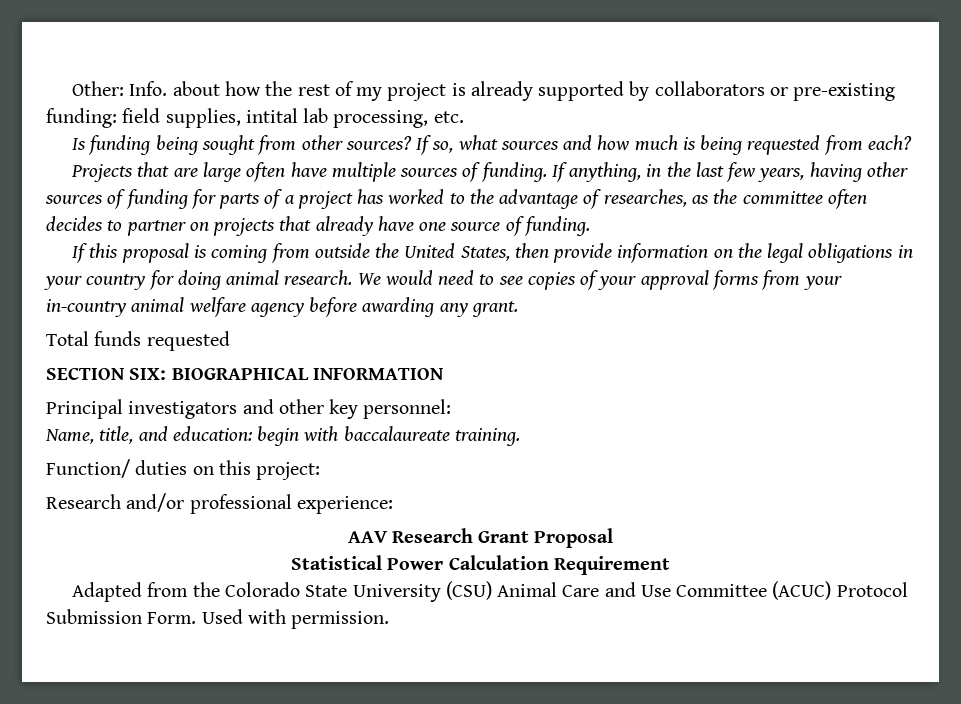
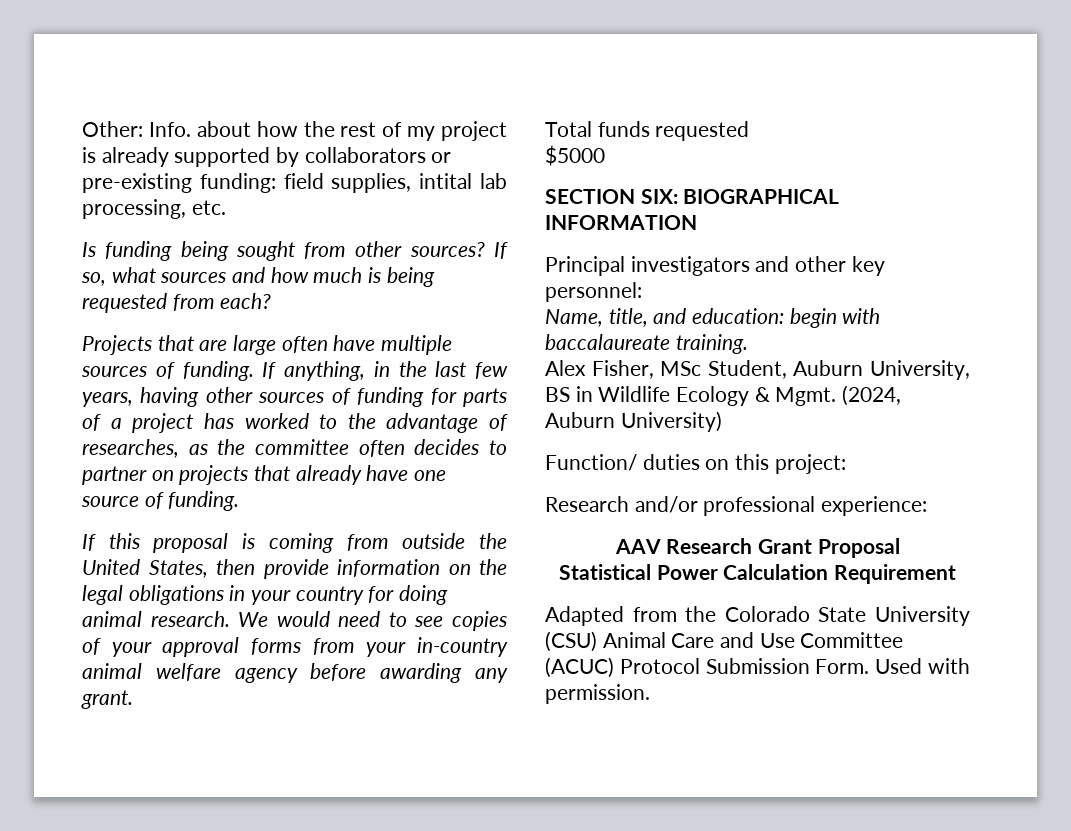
(230, 341) none -> [545,145,605,166] // $5000
(520, 437) none -> [545,360,970,380] [545,385,902,406] [545,411,722,432] // Alex Fisher, MSc Student, Auburn University, BS in Wildlife Ecology & Mgmt. (2024, Auburn University)

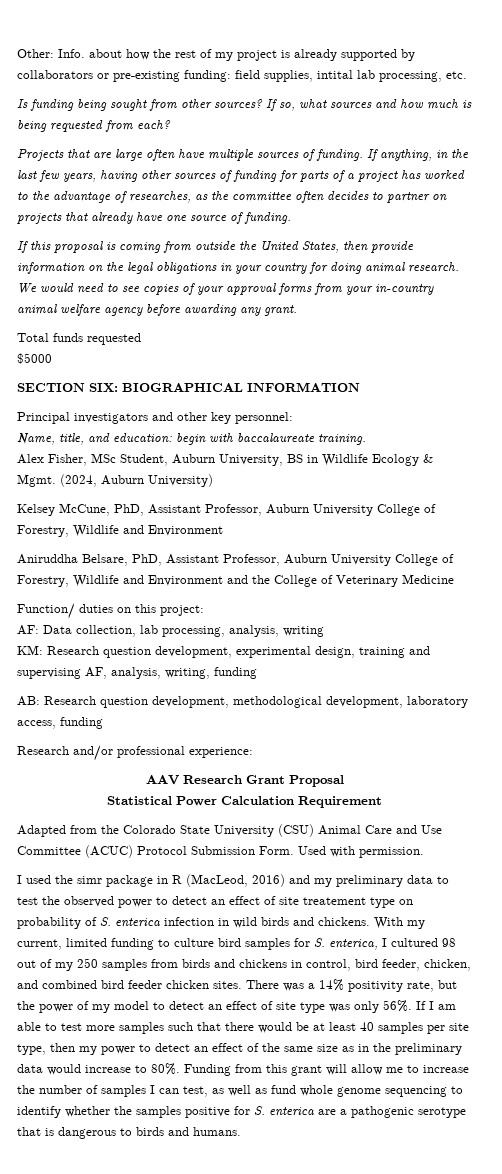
(722, 421) none -> [17,503,436,516] [17,525,223,537] [17,554,454,566] [17,574,454,587] // Kelsey McCune, PhD, Assistant Professor, Auburn University College of Forestry, Wildlife and Environment // Aniruddha Belsare, PhD, Assistant Professor, Auburn University College of Forestry, Wildlife and Environment and the College of Veterinary Medicine
(846, 464) none -> [17,625,324,637] [17,645,430,658] [17,667,257,679] [17,696,468,708] [17,717,103,729] // AF: Data collection, lab processing, analysis, writing // KM: Research question development, experimental design, training and supervising AF, analysis, writing, funding // AB: Research question development, methodological development, laboratory access, funding
(650, 694) none -> [17,874,449,887] [17,896,413,908] [17,917,425,929] [17,938,456,950] [17,958,471,971] [17,979,457,992] [17,1000,456,1013] [17,1022,469,1034] [17,1043,462,1055] [17,1063,469,1076] [17,1085,463,1097] [17,1106,466,1118] [17,1127,241,1139] // I used the simr package in R (MacLeod, 2016) and my preliminary data to test the observed power to detect an effect of site treatement type on probability of S. enterica infection in wild birds and chickens. With my current, limited funding to culture bird samples for S. enterica, I cultured 98 out of my 250 samples from birds and chickens in control, bird feeder, chicken, and combined bird feeder chicken sites. There was a 14% positivity rate, but the power of my model to detect an effect of site type was only 56%. If I am able to test more samples such that there would be at least 40 samples per site type, then my power to detect an effect of the same size as in the preliminary data would increase to 80%. Funding from this grant will allow me to increase the number of samples I can test, as well as fund whole genome sequencing to identify whether the samples positive for S. enterica are a pathogenic serotype that is dangerous to birds and humans.

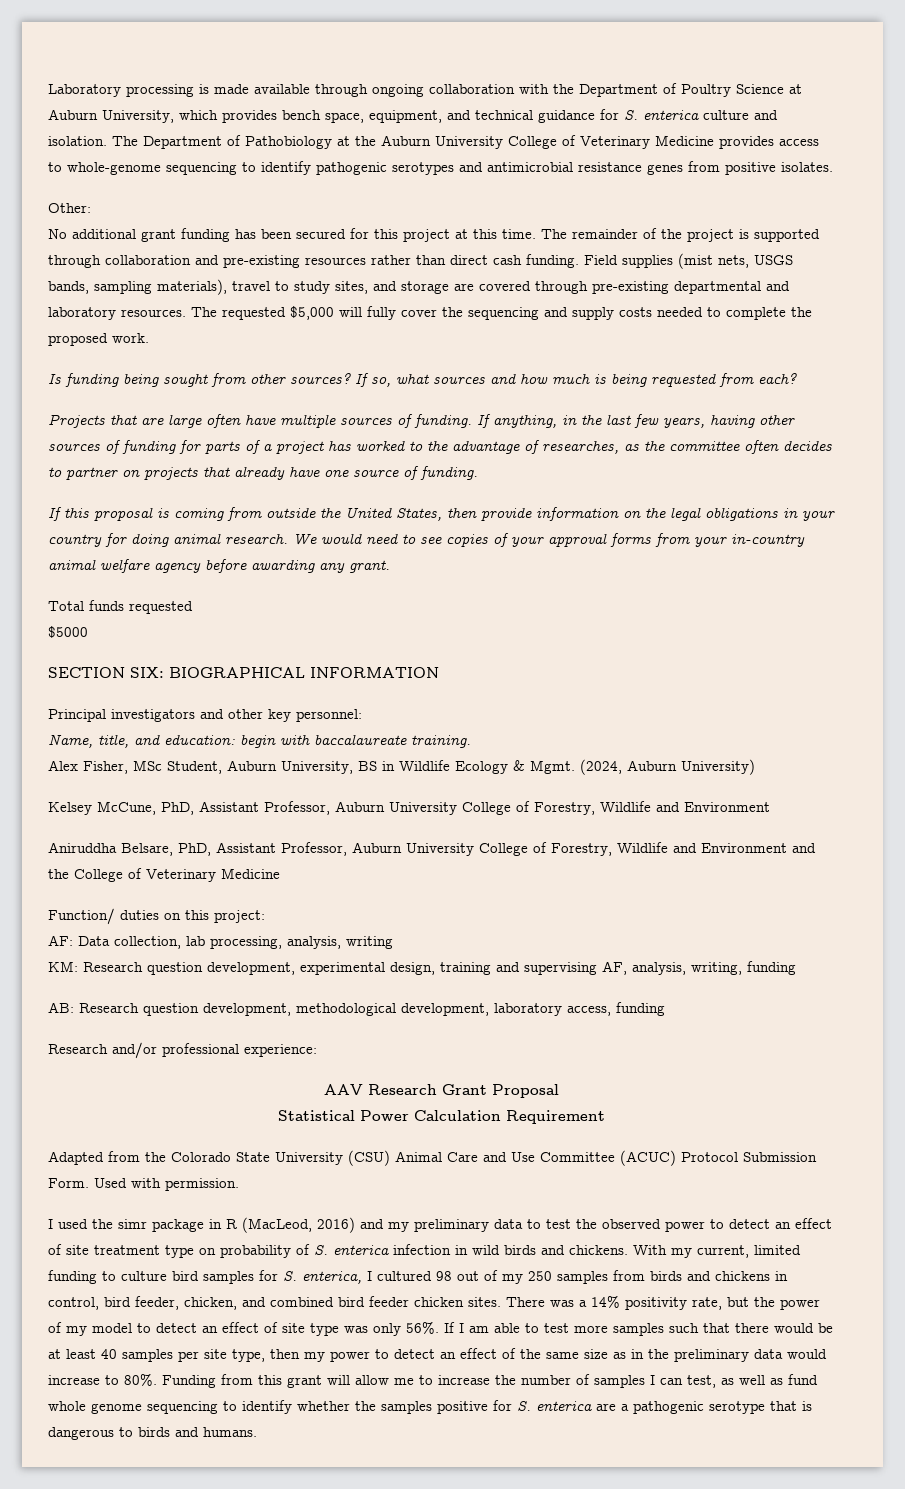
[17,49,415,61] [17,70,467,82] Other: Info. about how the rest of my project is already supported by collaborators or pre-existing funding: field supplies, intital lab processing, etc. -> [48,83,802,97] [48,109,778,123] [48,135,819,149] [48,161,833,175] [48,203,91,213] [48,228,820,242] [48,253,793,269] [48,279,790,295] [48,306,812,320] [48,333,149,346] Laboratory processing is made available through ongoing collaboration with the Department of Poultry Science at Auburn University, which provides bench space, equipment, and technical guidance for S. enterica culture and isolation. The Department of Pathobiology at the Auburn University College of Veterinary Medicine provides access to whole-genome sequencing to identify pathogenic serotypes and antimicrobial resistance genes from positive isolates. // Other: // No additional grant funding has been secured for this project at this time. The remainder of the project is supported through collaboration and pre-existing resources rather than direct cash funding. Field supplies (mist nets, USGS bands, sampling materials), travel to study sites, and storage are covered through pre-existing departmental and laboratory resources. The requested $5,000 will fully cover the sequencing and supply costs needed to complete the proposed work.
[303,897,366,905] treatement -> [94,1245,160,1255] treatment

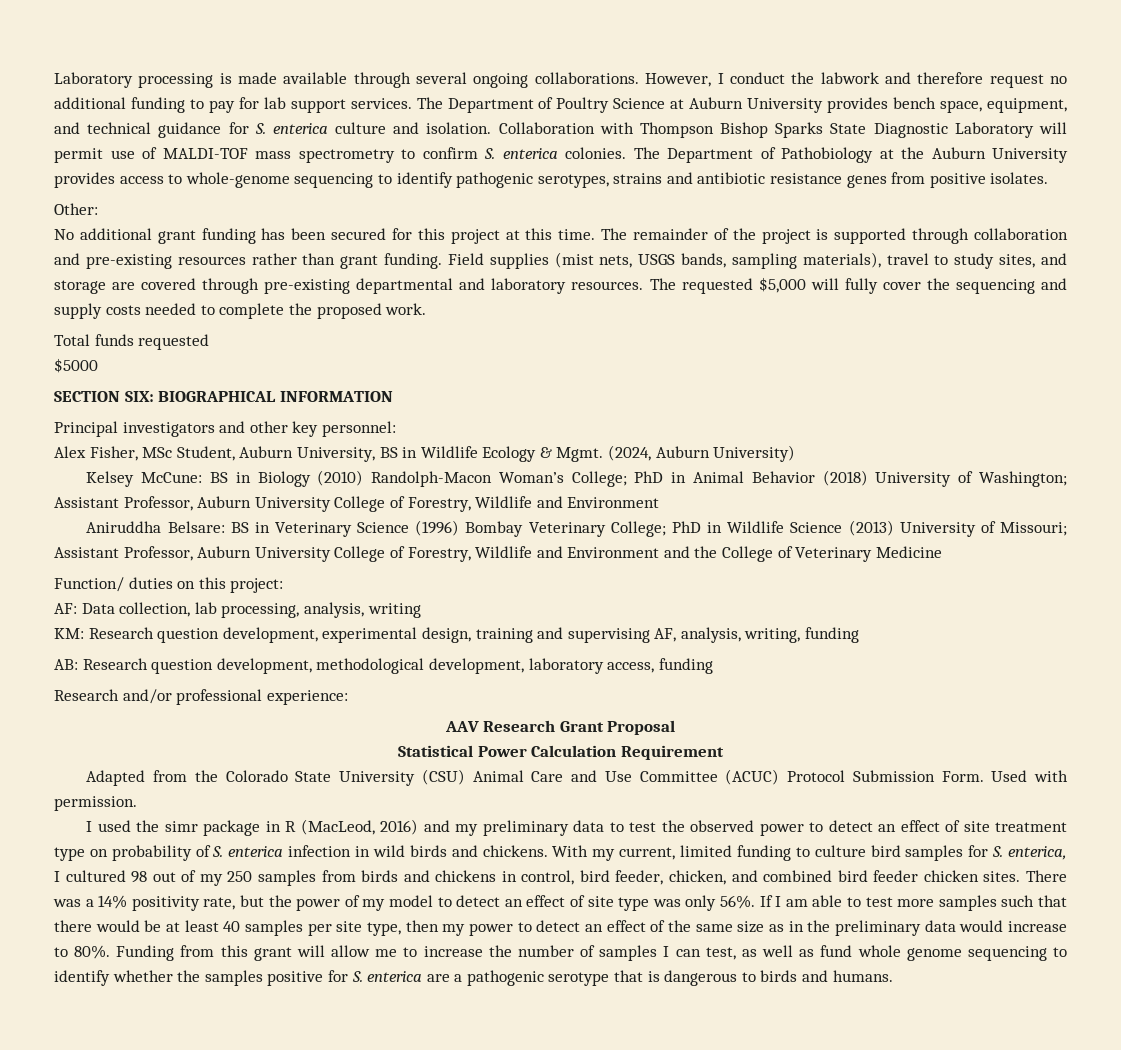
[372,84,574,97] ongoing collaboration with the -> [416,72,1068,88] [54,97,443,113] several ongoing collaborations. However, I conduct the labwork and therefore request no additional funding to pay for lab support services. The
[102,110,218,123] University, which -> [747,98,824,113] University
(107, 141) none -> [498,122,1067,138] [54,147,626,163] Collaboration with Thompson Bishop Sparks State Diagnostic Laboratory will permit use of MALDI-TOF mass spectrometry to confirm S. enterica colonies.
[508,135,714,149] College of Veterinary Medicine -> (1068, 155) none
[392,162,573,175] serotypes and antimicrobial -> [537,172,766,188] serotypes, strains and antibiotic
[450,255,522,265] direct cash -> [340,255,379,269] grant
[48,373,797,387] [48,414,795,428] [48,440,832,454] [48,466,478,480] [48,507,835,521] [48,533,805,547] [48,559,390,573] // Is funding being sought from other sources? If so, what sources and how much is being requested from each? // Projects that are large often have multiple sources of funding. If anything, in the last few years, having other sources of funding for parts of a project has worked to the advantage of researches, as the committee often decides to partner on projects that already have one source of funding. // If this proposal is coming from outside the United States, then provide information on the legal obligations in your country for doing animal research. We would need to see copies of your approval forms from your in-country animal welfare agency before awarding any grant. -> (427, 309) none
[48,734,471,748] // Name, title, and education: begin with baccalaureate training. -> (396, 429) none
[97,801,194,815] McCune, PhD, -> [141,470,1068,487] McCune: BS in Biology (2010) Randolph-Macon Woman’s College; PhD in Animal Behavior (2018) University of Washington;
[121,843,211,856] Belsare, PhD, -> [167,520,1068,537] Belsare: BS in Veterinary Science (1996) Bombay Veterinary College; PhD in Wildlife Science (2013) University of Missouri;

